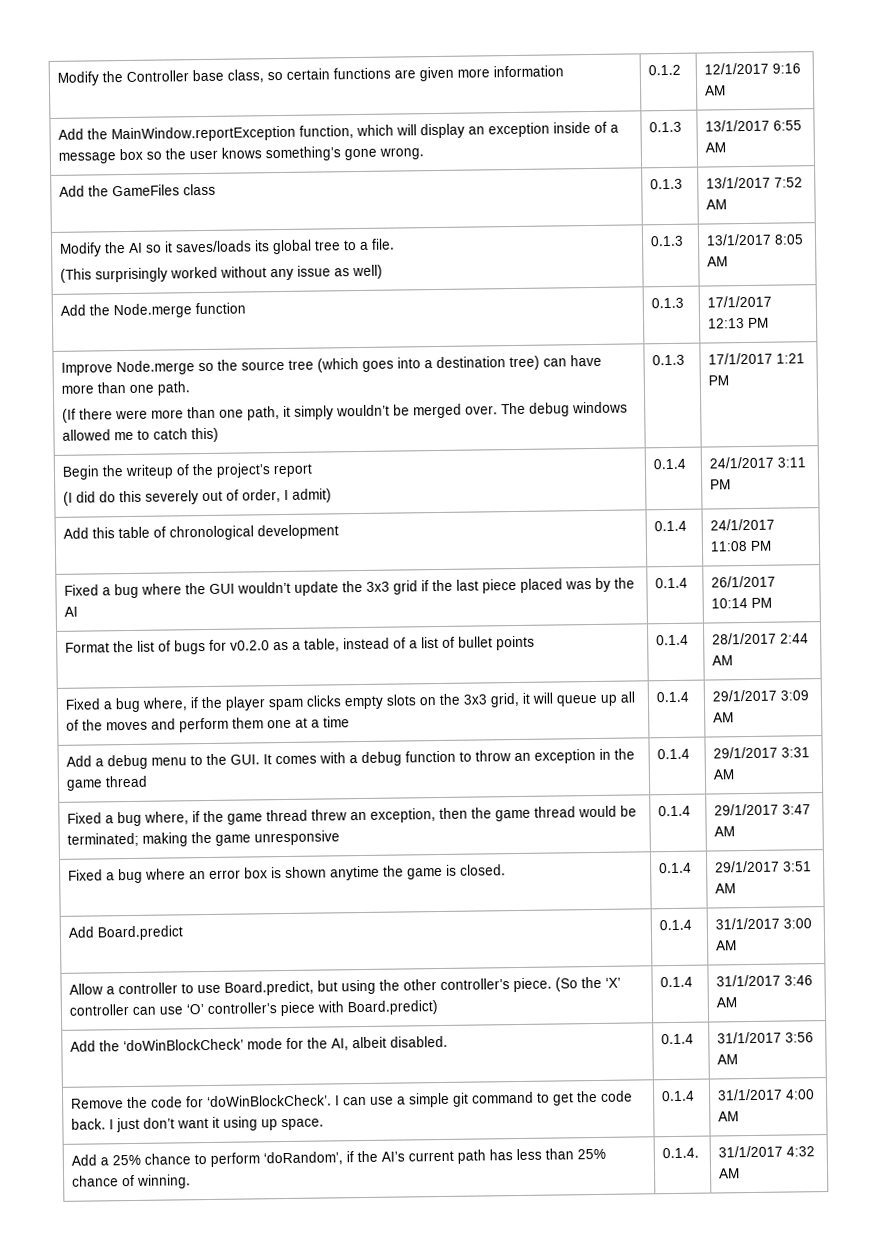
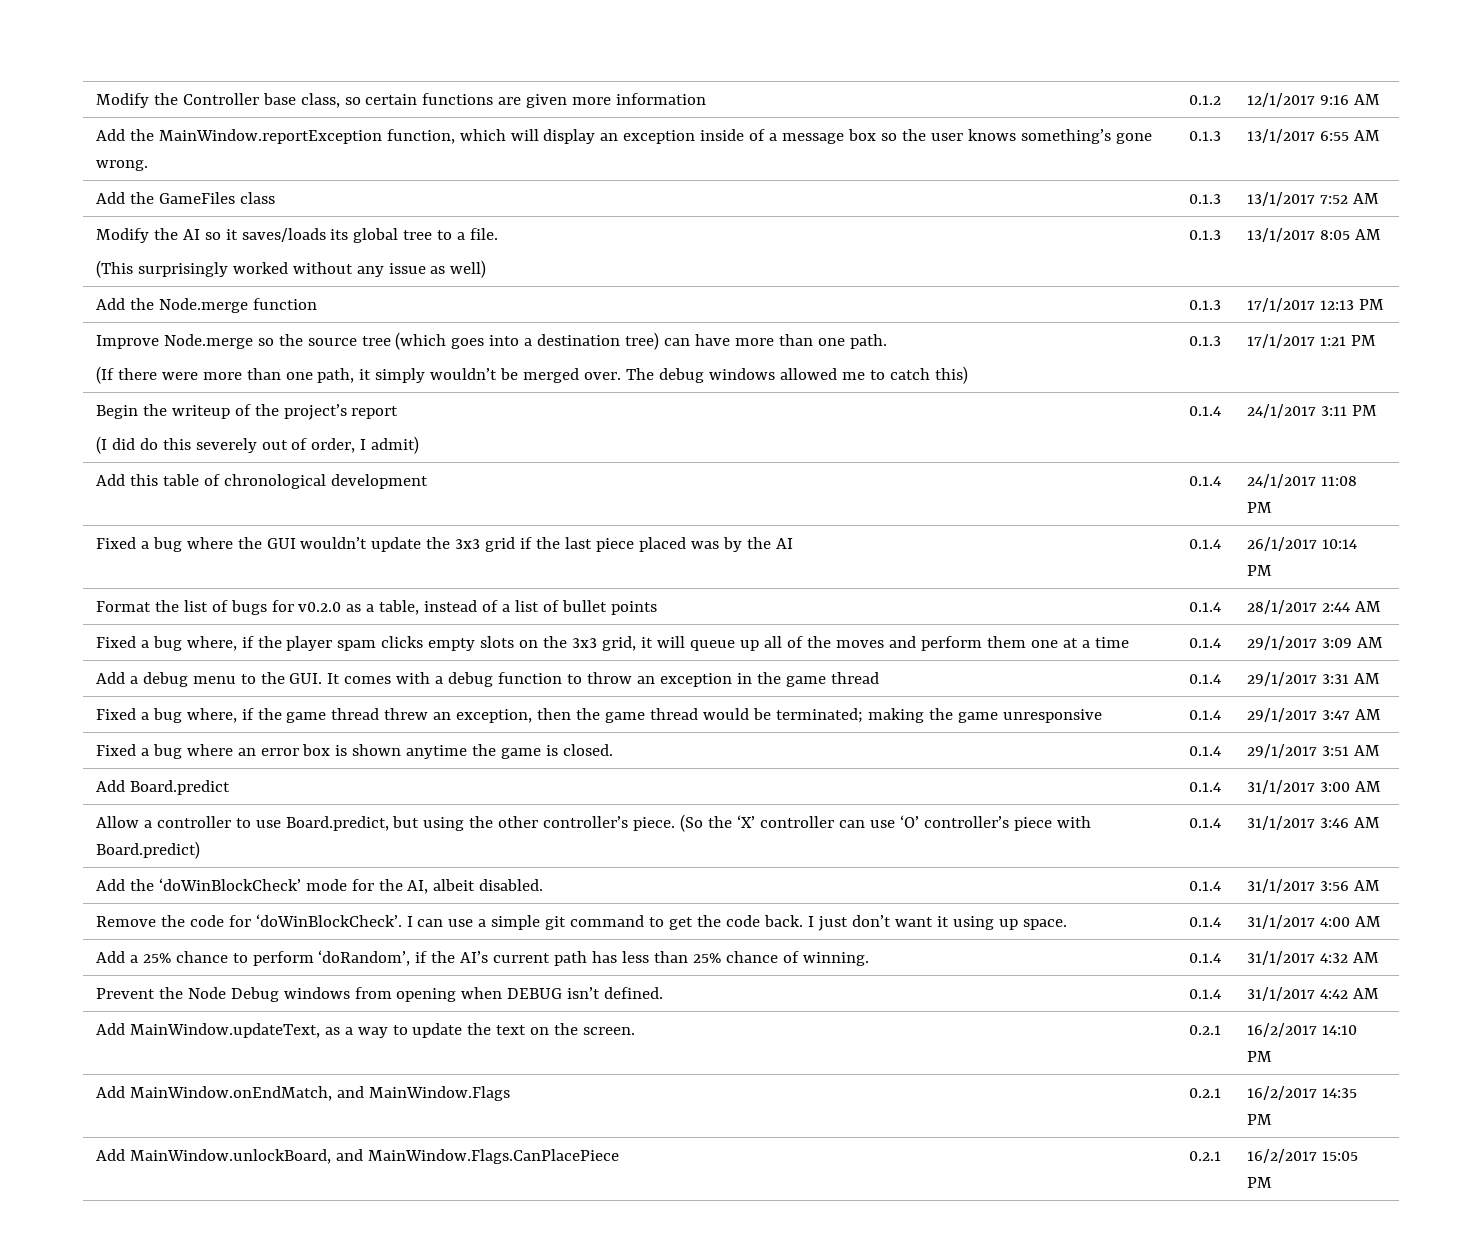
[662,1147,700,1159] 0.1.4. -> [1188,953,1221,963] 0.1.4
(741, 1173) none -> [95,987,664,1002] [1188,989,1221,999] [1246,987,1379,1001] [95,1023,636,1038] [1188,1025,1221,1035] [1246,1023,1357,1037] [1246,1051,1272,1062] [95,1086,510,1101] [1188,1088,1221,1098] [1246,1086,1357,1100] [1246,1114,1272,1125] [95,1149,619,1164] [1188,1151,1221,1161] [1246,1149,1358,1163] [1246,1177,1272,1188] // Prevent the Node Debug windows from opening when DEBUG isn’t defined. | 0.1.4 | 31/1/2017 4:42 AM // Add MainWindow.updateText, as a way to update the text on the screen. | 0.2.1 | 16/2/2017 14:10 PM // Add MainWindow.onEndMatch, and MainWindow.Flags | 0.2.1 | 16/2/2017 14:35 PM // Add MainWindow.unlockBoard, and MainWindow.Flags.CanPlacePiece | 0.2.1 | 16/2/2017 15:05 PM

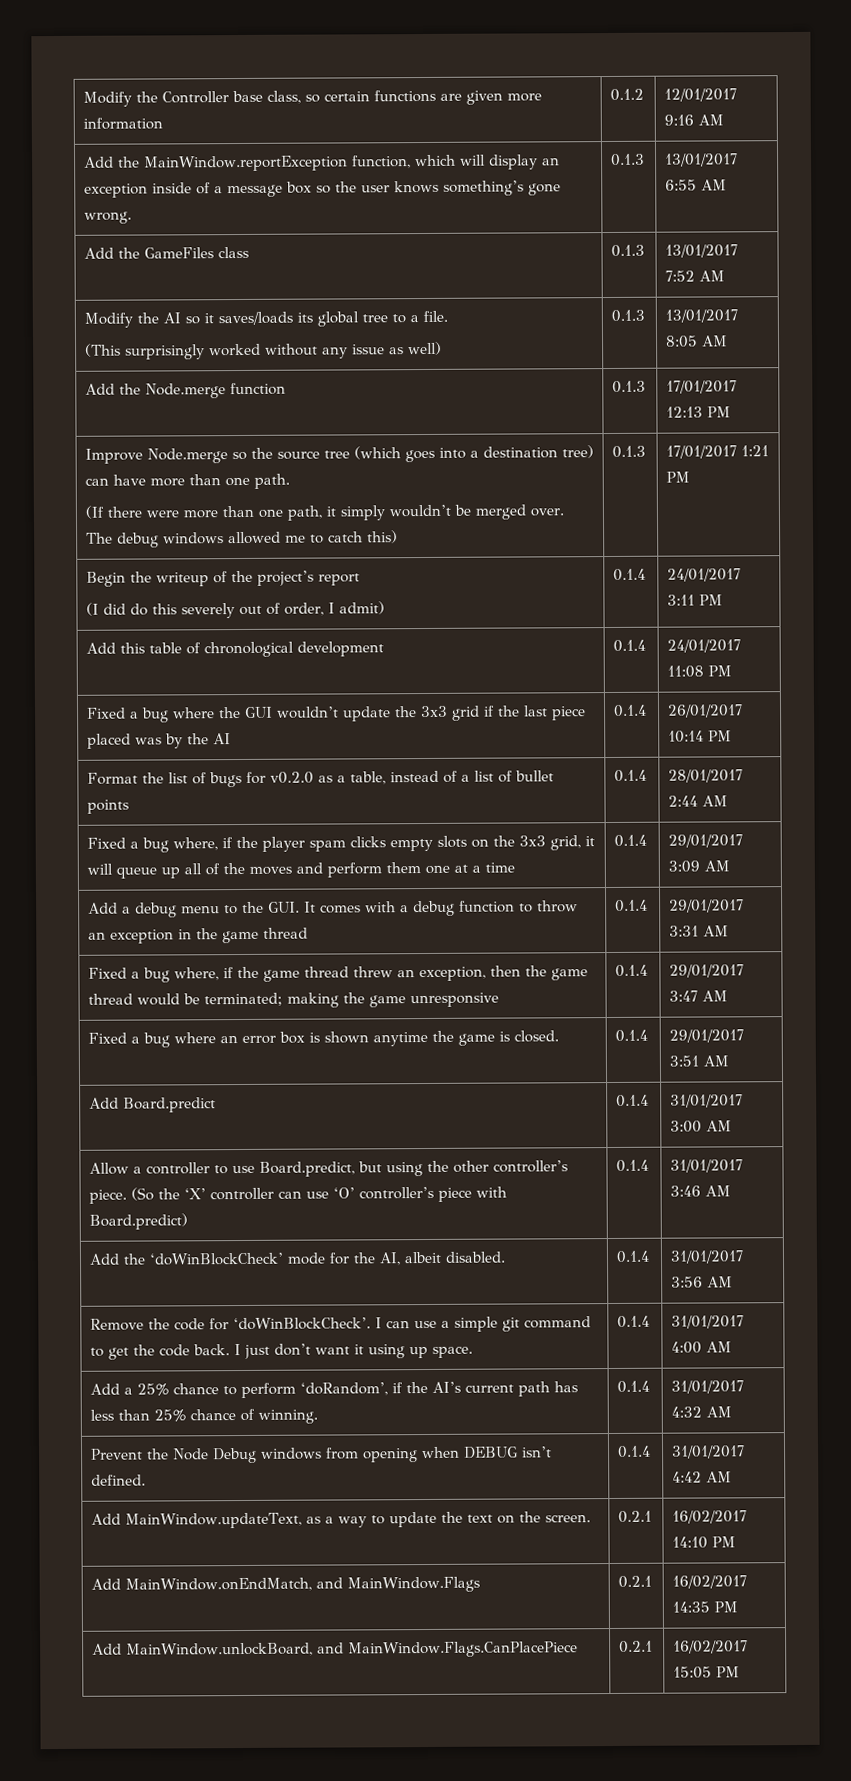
[1246,93,1315,107] 12/1/2017 -> [663,88,737,102] 12/01/2017
[1246,129,1315,143] 13/1/2017 -> [664,153,738,167] 13/01/2017
[1246,192,1315,206] 13/1/2017 -> [664,244,738,258] 13/01/2017
[1246,228,1315,242] 13/1/2017 -> [664,309,738,323] 13/01/2017
[1246,298,1315,312] 17/1/2017 -> [665,380,737,394] 17/01/2017
[1246,334,1315,348] 17/1/2017 -> [665,445,737,459] 17/01/2017
[1246,404,1316,418] 24/1/2017 -> [666,568,741,582] 24/01/2017
[1246,474,1316,488] 24/1/2017 -> [666,639,741,653] 24/01/2017
[1246,537,1317,551] 26/1/2017 -> [666,704,743,718] 26/01/2017
[1246,600,1317,614] 28/1/2017 -> [667,769,743,783] 28/01/2017
[1246,636,1317,650] 29/1/2017 -> [667,834,743,848] 29/01/2017
[1246,672,1317,686] 29/1/2017 -> [668,899,744,913] 29/01/2017
[1246,708,1317,722] 29/1/2017 -> [668,964,744,978] 29/01/2017
[1246,744,1317,758] 29/1/2017 -> [668,1029,744,1043] 29/01/2017
[1246,780,1315,794] 31/1/2017 -> [669,1094,743,1108] 31/01/2017
[1246,816,1315,830] 31/1/2017 -> [669,1159,743,1173] 31/01/2017
[1246,879,1315,893] 31/1/2017 -> [669,1250,744,1264] 31/01/2017
[1246,915,1315,929] 31/1/2017 -> [670,1315,744,1329] 31/01/2017
[1246,951,1315,965] 31/1/2017 -> [670,1380,744,1394] 31/01/2017
[1246,987,1315,1001] 31/1/2017 -> [671,1445,745,1459] 31/01/2017
[1246,1023,1317,1037] 16/2/2017 -> [671,1510,747,1524] 16/02/2017
[1246,1086,1317,1100] 16/2/2017 -> [671,1575,747,1589] 16/02/2017
[1246,1149,1317,1163] 16/2/2017 -> [672,1640,748,1654] 16/02/2017

